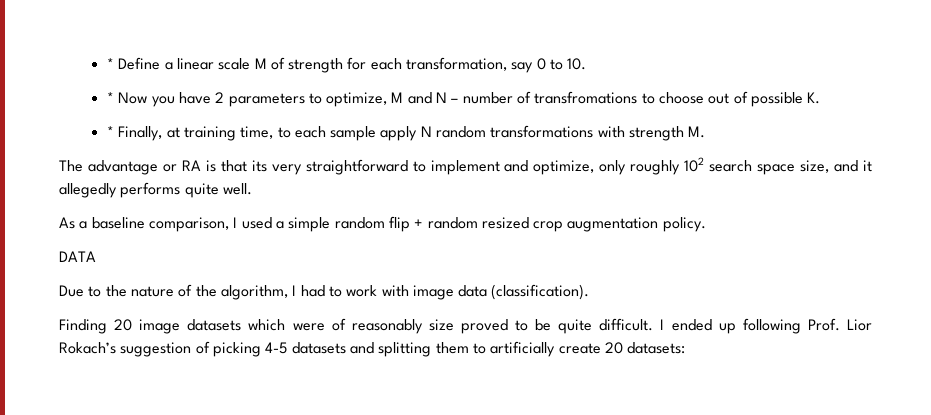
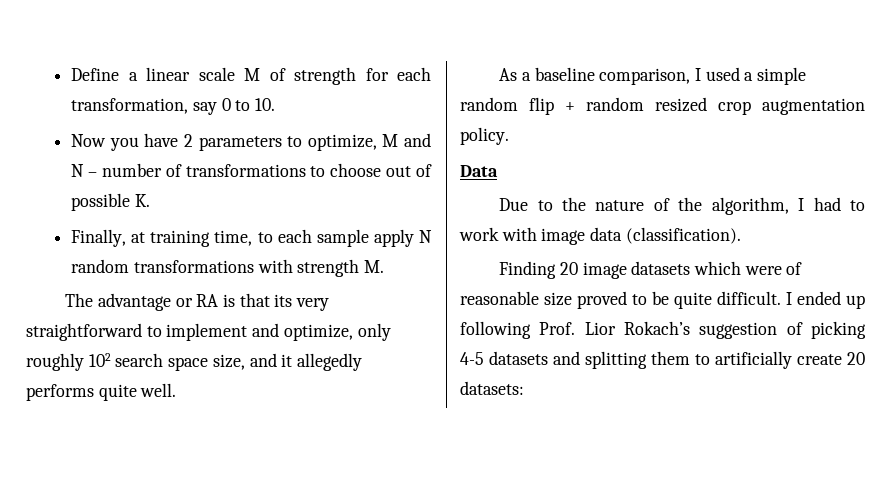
[106,58,114,69] * -> (71, 74) none
[106,92,114,103] * -> (275, 104) none
[534,91,638,104] transfromations -> [185,164,306,177] transformations
[106,126,114,137] * -> (150, 200) none
[59,251,96,262] DATA -> [460,165,498,177] Data
[351,319,423,334] reasonably -> [460,291,539,305] reasonable

